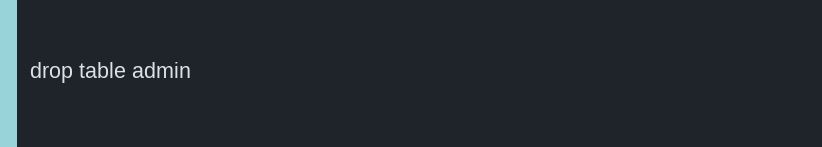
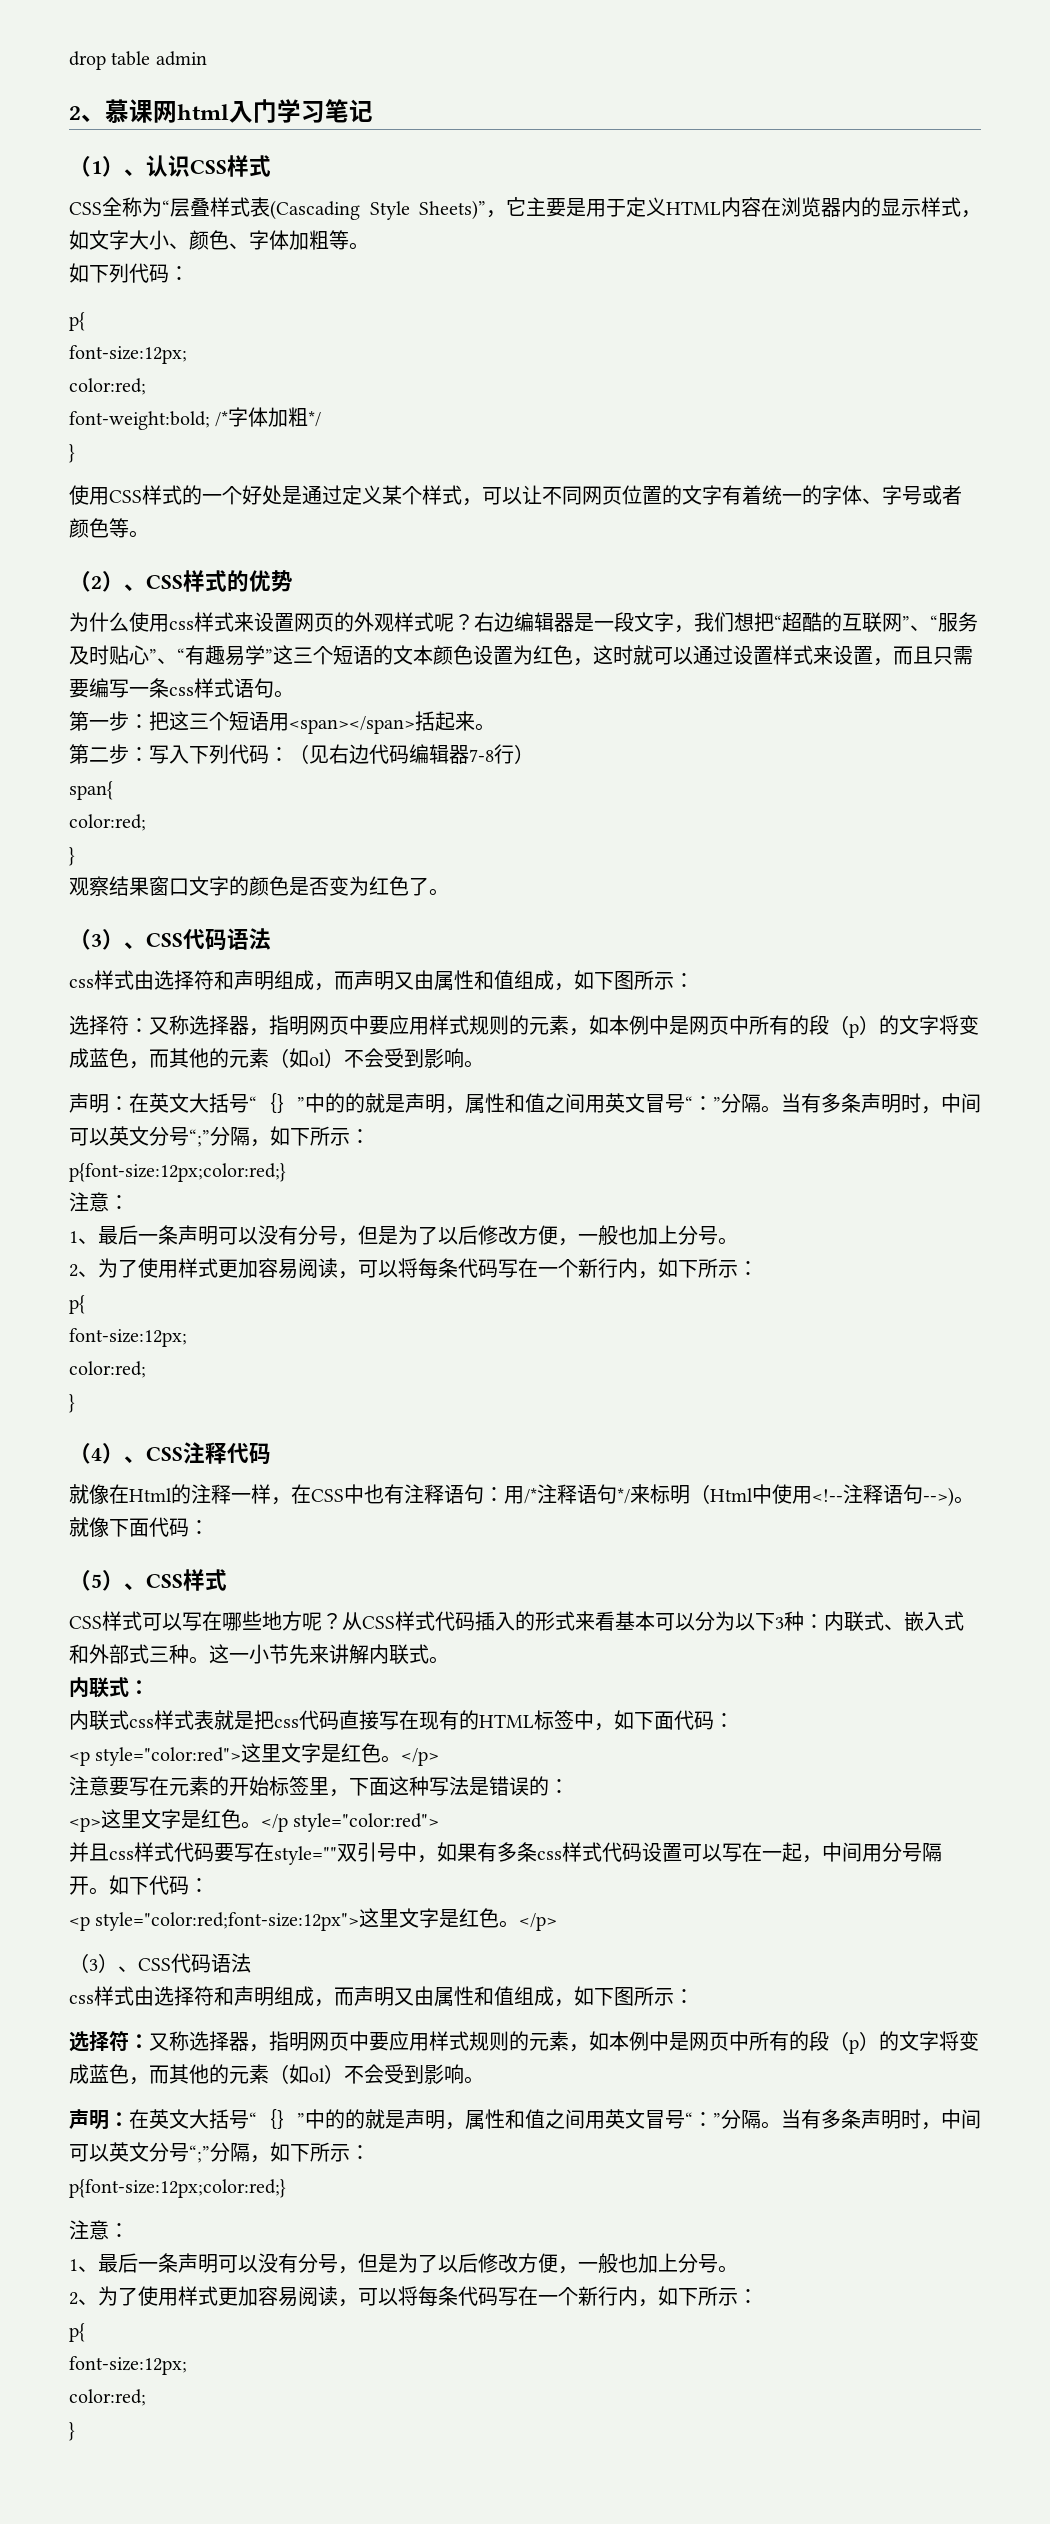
(191, 70) none -> [69,99,373,124] [69,155,271,177] [69,197,981,220] [69,230,369,250] [69,263,189,283] [69,312,85,331] [69,345,187,364] [69,378,146,395] [69,407,322,430] [69,444,75,463] [69,485,962,506] [69,518,149,538] [69,570,293,592] [69,612,978,633] [69,645,973,666] [69,678,294,698] [69,711,495,734] [69,744,534,764] [69,781,113,800] [69,814,146,831] [69,847,75,866] [69,876,449,897] [69,928,271,951] [69,970,694,991] [69,1015,979,1038] [69,1048,484,1069] [69,1093,981,1114] [69,1126,370,1147] [69,1163,286,1182] [69,1192,129,1212] [69,1225,738,1246] [69,1258,758,1279] [69,1295,85,1314] [69,1328,187,1347] [69,1361,146,1378] [69,1394,75,1413] [69,1442,271,1465] [69,1484,974,1507] [69,1517,209,1537] [69,1569,227,1591] [69,1611,964,1632] [69,1644,449,1665] [69,1677,149,1698] [69,1710,734,1731] [69,1743,440,1766] [69,1776,569,1797] [69,1809,440,1832] [69,1842,942,1865] [69,1875,209,1895] [69,1908,558,1931] [69,1953,251,1973] [69,1986,694,2007] [69,2031,979,2054] [69,2064,484,2085] [69,2109,981,2130] [69,2142,370,2163] [69,2179,286,2198] [69,2220,129,2240] [69,2253,738,2274] [69,2286,758,2307] [69,2323,85,2342] [69,2356,187,2375] [69,2389,146,2406] [69,2422,75,2441] // 2、慕课网html入门学习笔记 // （1）、认识CSS样式 // CSS全称为“层叠样式表(Cascading Style Sheets)”，它主要是用于定义HTML内容在浏览器内的显示样式，如文字大小、颜色、字体加粗等。 // 如下列代码： // p{ // font-size:12px; // color:red; // font-weight:bold; /*字体加粗*/ // } // 使用CSS样式的一个好处是通过定义某个样式，可以让不同网页位置的文字有着统一的字体、字号或者颜色等。 // （2）、CSS样式的优势 // 为什么使用css样式来设置网页的外观样式呢？右边编辑器是一段文字，我们想把“超酷的互联网”、“服务及时贴心”、“有趣易学”这三个短语的文本颜色设置为红色，这时就可以通过设置样式来设置，而且只需要编写一条css样式语句。 // 第一步：把这三个短语用<span></span>括起来。 // 第二步：写入下列代码：（见右边代码编辑器7-8行） // span{ // color:red; // } // 观察结果窗口文字的颜色是否变为红色了。 // （3）、CSS代码语法 // css样式由选择符和声明组成，而声明又由属性和值组成，如下图所示： // 选择符：又称选择器，指明网页中要应用样式规则的元素，如本例中是网页中所有的段（p）的文字将变成蓝色，而其他的元素（如ol）不会受到影响。 // 声明：在英文大括号“｛｝”中的的就是声明，属性和值之间用英文冒号“：”分隔。当有多条声明时，中间可以英文分号“;”分隔，如下所示： // p{font-size:12px;color:red;} // 注意： // 1、最后一条声明可以没有分号，但是为了以后修改方便，一般也加上分号。 // 2、为了使用样式更加容易阅读，可以将每条代码写在一个新行内，如下所示： // p{ // font-size:12px; // color:red; // } // （4）、CSS注释代码 // 就像在Html的注释一样，在CSS中也有注释语句：用/*注释语句*/来标明（Html中使用<!--注释语句-->)。就像下面代码： // （5）、CSS样式 // CSS样式可以写在哪些地方呢？从CSS样式代码插入的形式来看基本可以分为以下3种：内联式、嵌入式和外部式三种。这一小节先来讲解内联式。 // 内联式： // 内联式css样式表就是把css代码直接写在现有的HTML标签中，如下面代码： // <p style="color:red">这里文字是红色。</p> // 注意要写在元素的开始标签里，下面这种写法是错误的： // <p>这里文字是红色。</p style="color:red"> // 并且css样式代码要写在style=""双引号中，如果有多条css样式代码设置可以写在一起，中间用分号隔开。如下代码： // <p style="color:red;font-size:12px">这里文字是红色。</p> // （3）、CSS代码语法 // css样式由选择符和声明组成，而声明又由属性和值组成，如下图所示： // 选择符：又称选择器，指明网页中要应用样式规则的元素，如本例中是网页中所有的段（p）的文字将变成蓝色，而其他的元素（如ol）不会受到影响。 // 声明：在英文大括号“｛｝”中的的就是声明，属性和值之间用英文冒号“：”分隔。当有多条声明时，中间可以英文分号“;”分隔，如下所示： // p{font-size:12px;color:red;} // 注意： // 1、最后一条声明可以没有分号，但是为了以后修改方便，一般也加上分号。 // 2、为了使用样式更加容易阅读，可以将每条代码写在一个新行内，如下所示： // p{ // font-size:12px; // color:red; // }

